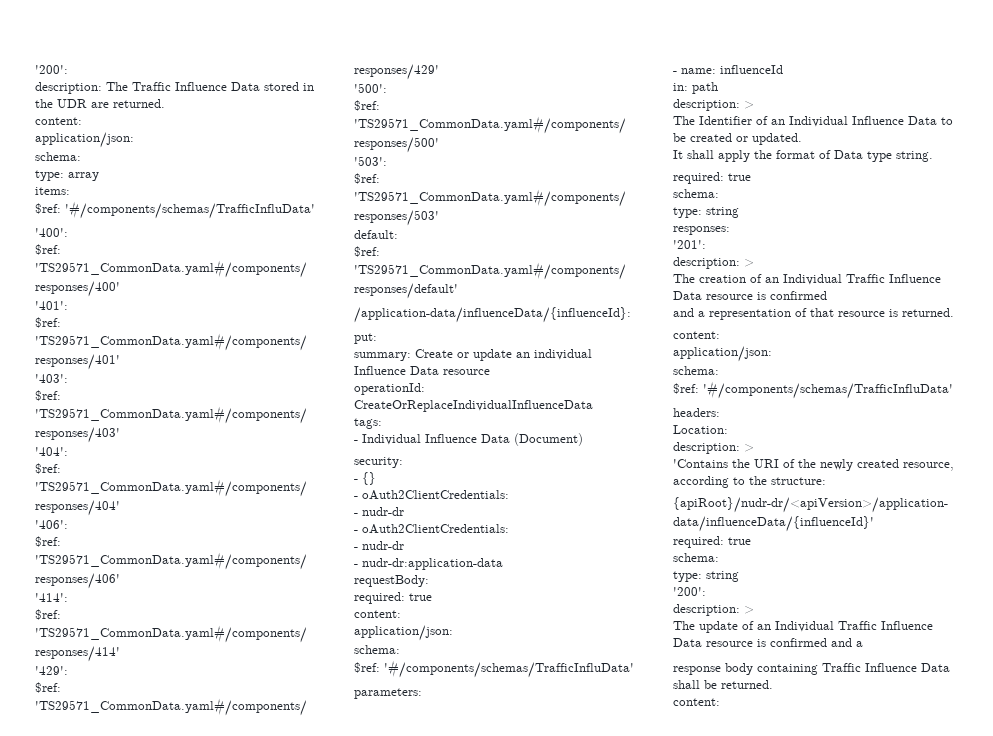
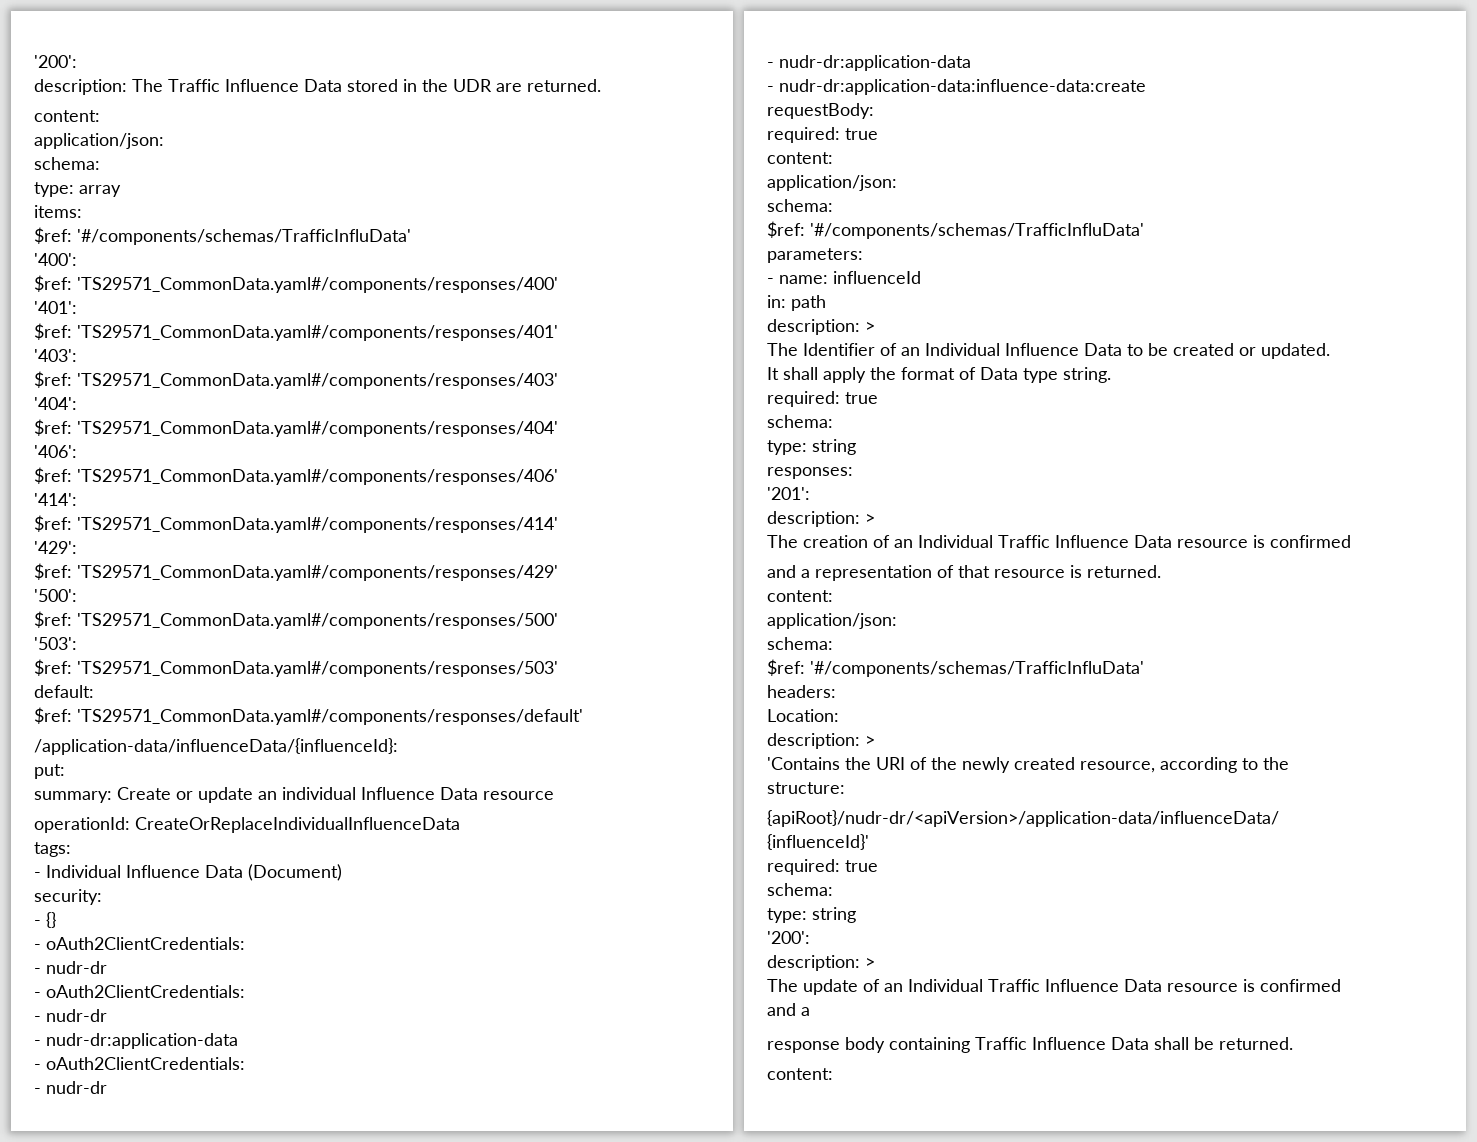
(503, 564) none -> [34,1057,245,1070] [34,1081,107,1094] [767,55,971,71] [767,79,1146,95] // - oAuth2ClientCredentials: // - nudr-dr // - nudr-dr:application-data // - nudr-dr:application-data:influence-data:create

